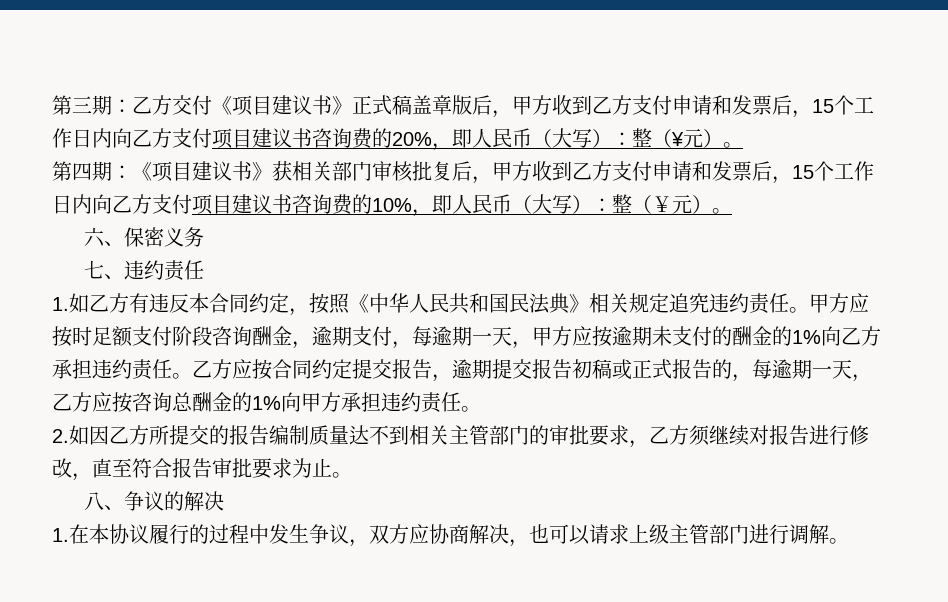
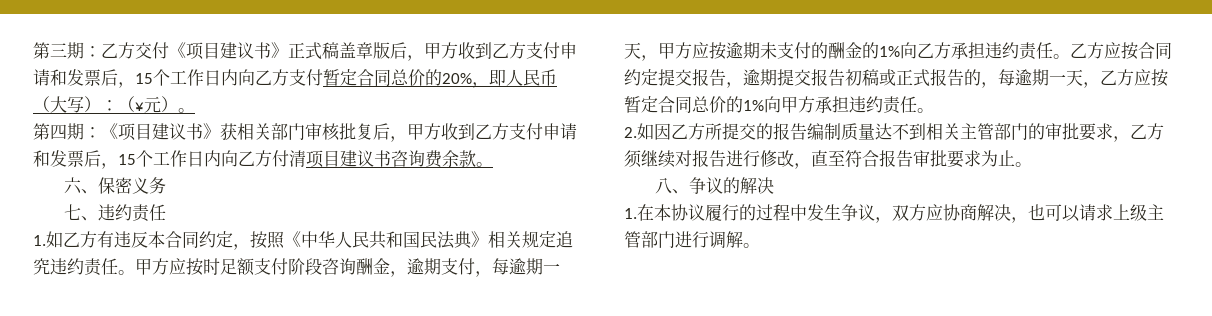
[212,128,373,149] 项目建议书咨询费 -> [323,69,425,86] 暂定合同总价
[632,128,652,147] 整 -> (118, 105) none
[152,194,712,217] 支付项目建议书咨询费的10%，即人民币（大写）：整（￥元） -> [272,150,476,168] 付清项目建议书咨询费余款
[132,392,232,412] 咨询总酬金 -> [624,96,726,113] 暂定合同总价

